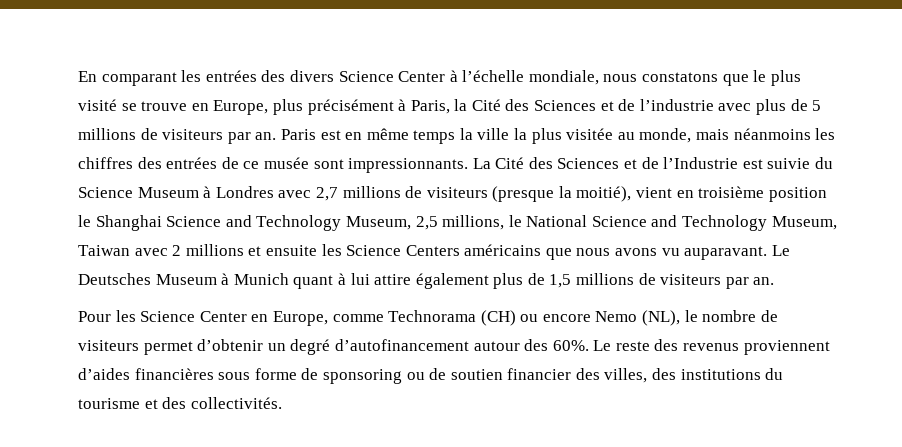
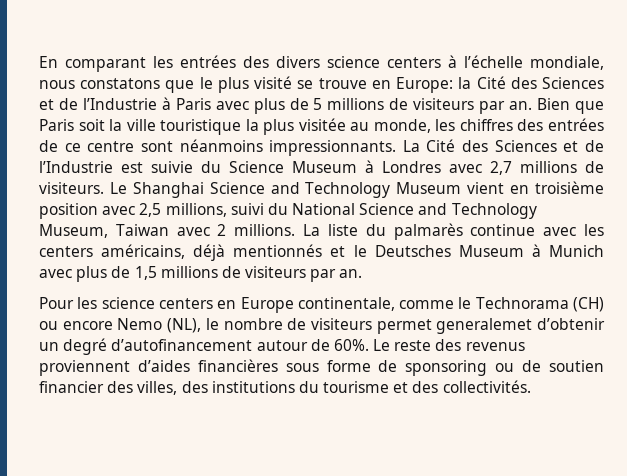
[338,71,446,82] Science Center -> [327,56,441,68] science centers
[213,99,450,115] Europe, plus précisément à Paris, -> [396,77,454,93] Europe:
[639,99,714,111] l’industrie -> [82,97,211,110] l’Industrie à Paris
[280,128,456,144] Paris est en même temps -> [537,98,604,114] [39,119,105,131] Bien que Paris soit
(510, 134) none -> [160,119,242,135] touristique
[696,128,811,140] mais néanmoins -> (431, 126) none
[263,157,344,169] musée sont -> [87,139,263,152] centre sont néanmoins
[426,186,827,202] [78,215,522,231] visiteurs (presque la moitié), vient en troisième position le Shanghai Science and Technology Museum, 2,5 millions, le -> [39,181,605,198] [39,203,288,219] visiteurs. Le Shanghai Science and Technology Museum vient en troisième position avec 2,5 millions, suivi du
[185,244,790,260] [78,273,489,289] millions et ensuite les Science Centers américains que nous avons vu auparavant. Le Deutsches Museum à Munich quant à lui attire également -> [234,223,604,240] [39,244,605,261] [39,269,72,278] millions. La liste du palmarès continue avec les centers américains, déjà mentionnés et le Deutsches Museum à Munich avec
[140,311,384,326] Science Center en Europe, comme -> [101,297,472,313] science centers en Europe continentale, comme le
(193, 348) none -> [436,318,533,334] generalemet
[524,339,549,351] des -> [310,339,330,351] de

